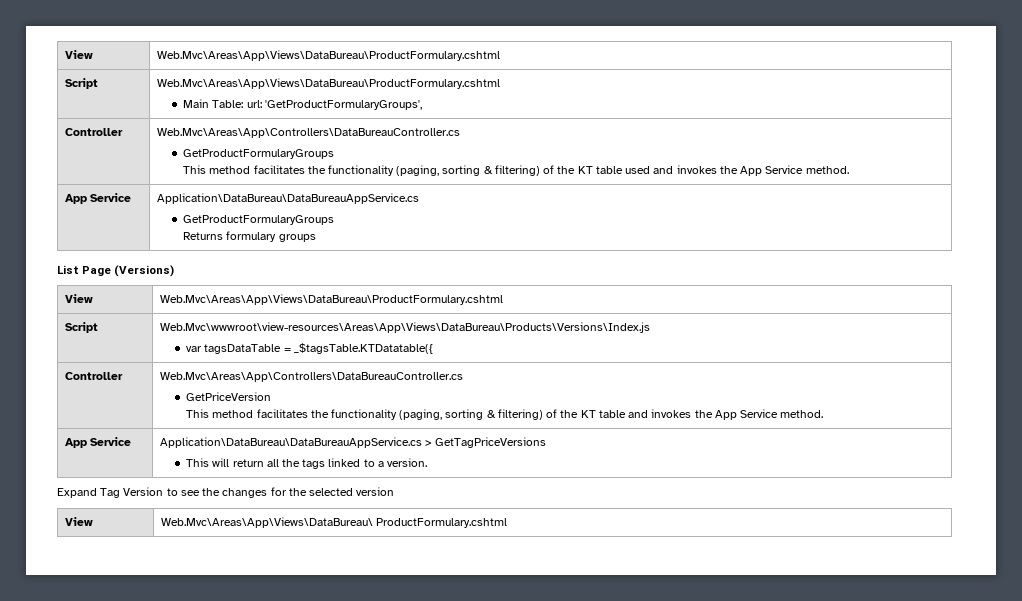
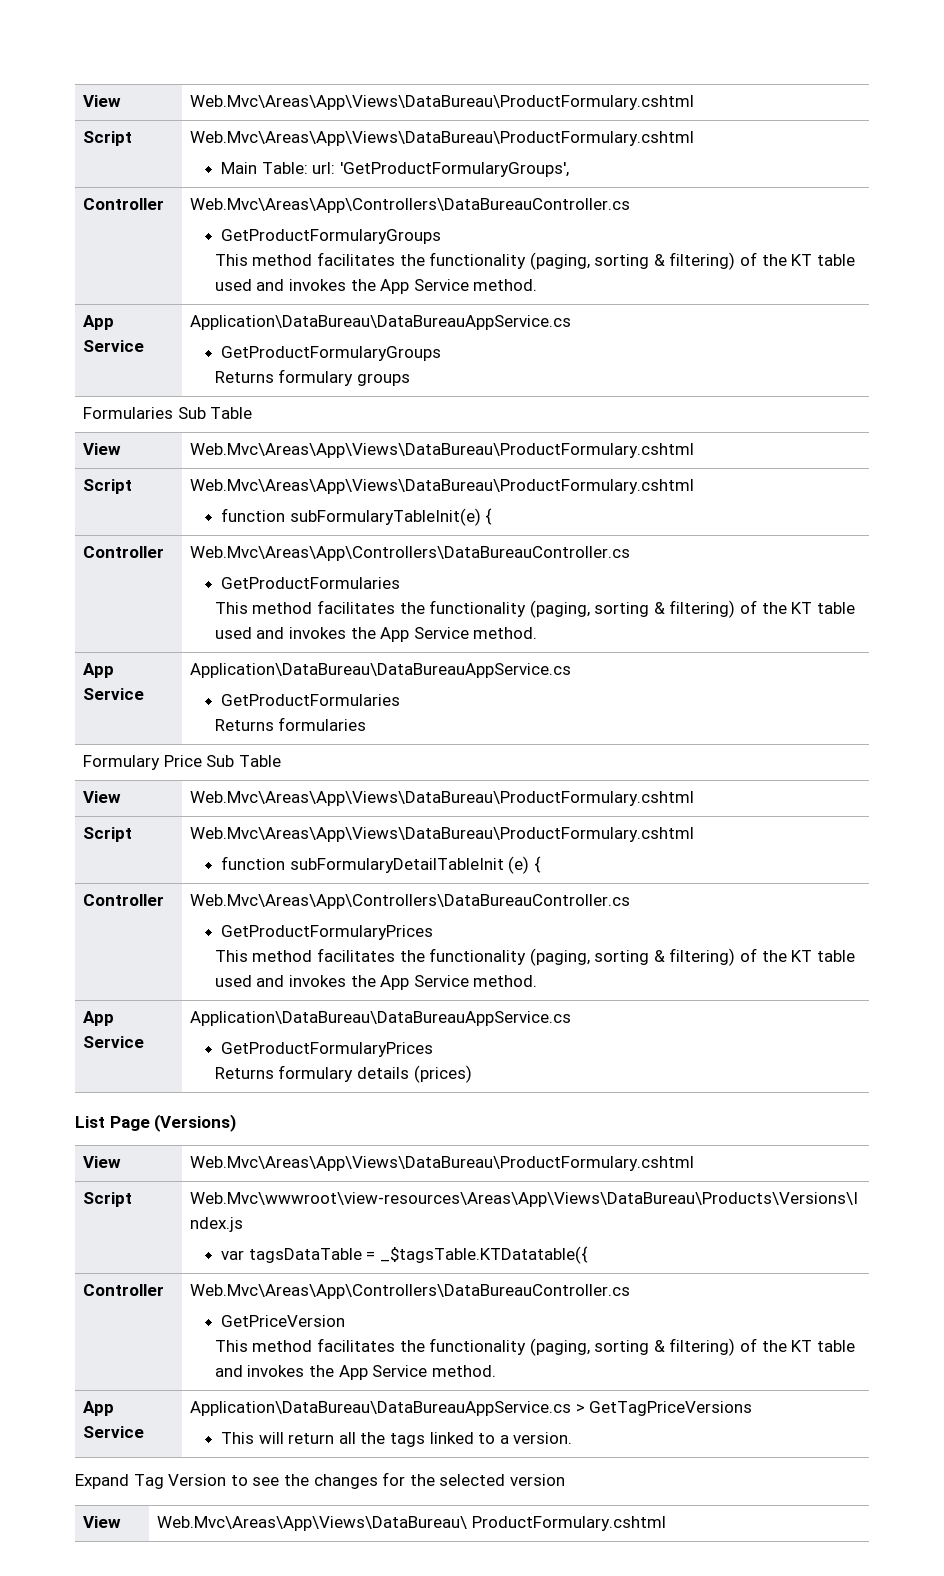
(316, 238) none -> [82,407,253,419] [82,443,121,455] [189,443,694,458] [82,479,132,494] [189,479,694,494] [221,508,493,526] [82,546,164,558] [189,546,630,561] [221,577,401,589] [214,600,855,618] [214,627,538,642] [82,663,114,678] [82,688,144,700] [189,663,571,678] [221,694,401,706] [214,717,367,731] [82,755,281,770] [82,791,121,803] [189,791,694,806] [82,827,132,842] [189,827,694,842] [221,856,541,874] [82,894,164,906] [189,894,630,909] [221,925,434,940] [214,948,855,966] [214,975,538,990] [82,1011,114,1026] [82,1036,144,1048] [189,1011,571,1026] [221,1042,434,1057] [214,1065,472,1083] // Formularies Sub Table // View | Web.Mvc\Areas\App\Views\DataBureau\ProductFormulary.cshtml // Script | Web.Mvc\Areas\App\Views\DataBureau\ProductFormulary.cshtml // function subFormularyTableInit(e) { // Controller | Web.Mvc\Areas\App\Controllers\DataBureauController.cs // GetProductFormularies // This method facilitates the functionality (paging, sorting & filtering) of the KT table used and invokes the App Service method. // App Service | Application\DataBureau\DataBureauAppService.cs // GetProductFormularies // Returns formularies // Formulary Price Sub Table // View | Web.Mvc\Areas\App\Views\DataBureau\ProductFormulary.cshtml // Script | Web.Mvc\Areas\App\Views\DataBureau\ProductFormulary.cshtml // function subFormularyDetailTableInit (e) { // Controller | Web.Mvc\Areas\App\Controllers\DataBureauController.cs // GetProductFormularyPrices // This method facilitates the functionality (paging, sorting & filtering) of the KT table used and invokes the App Service method. // App Service | Application\DataBureau\DataBureauAppService.cs // GetProductFormularyPrices // Returns formulary details (prices)

